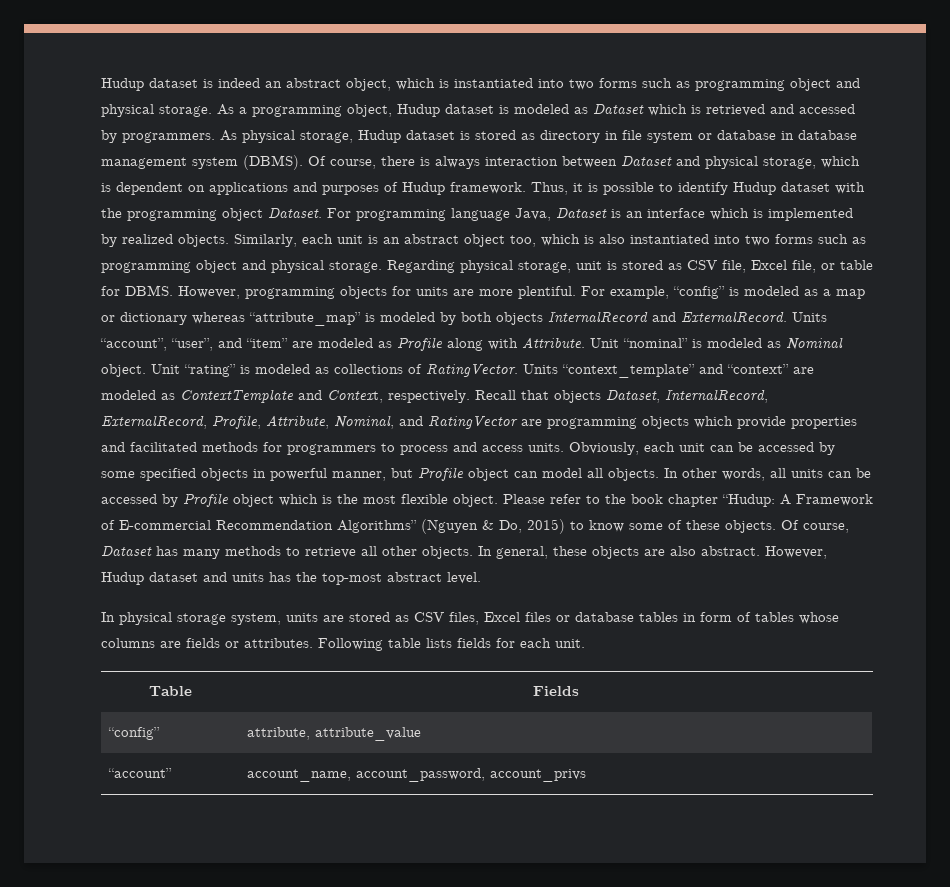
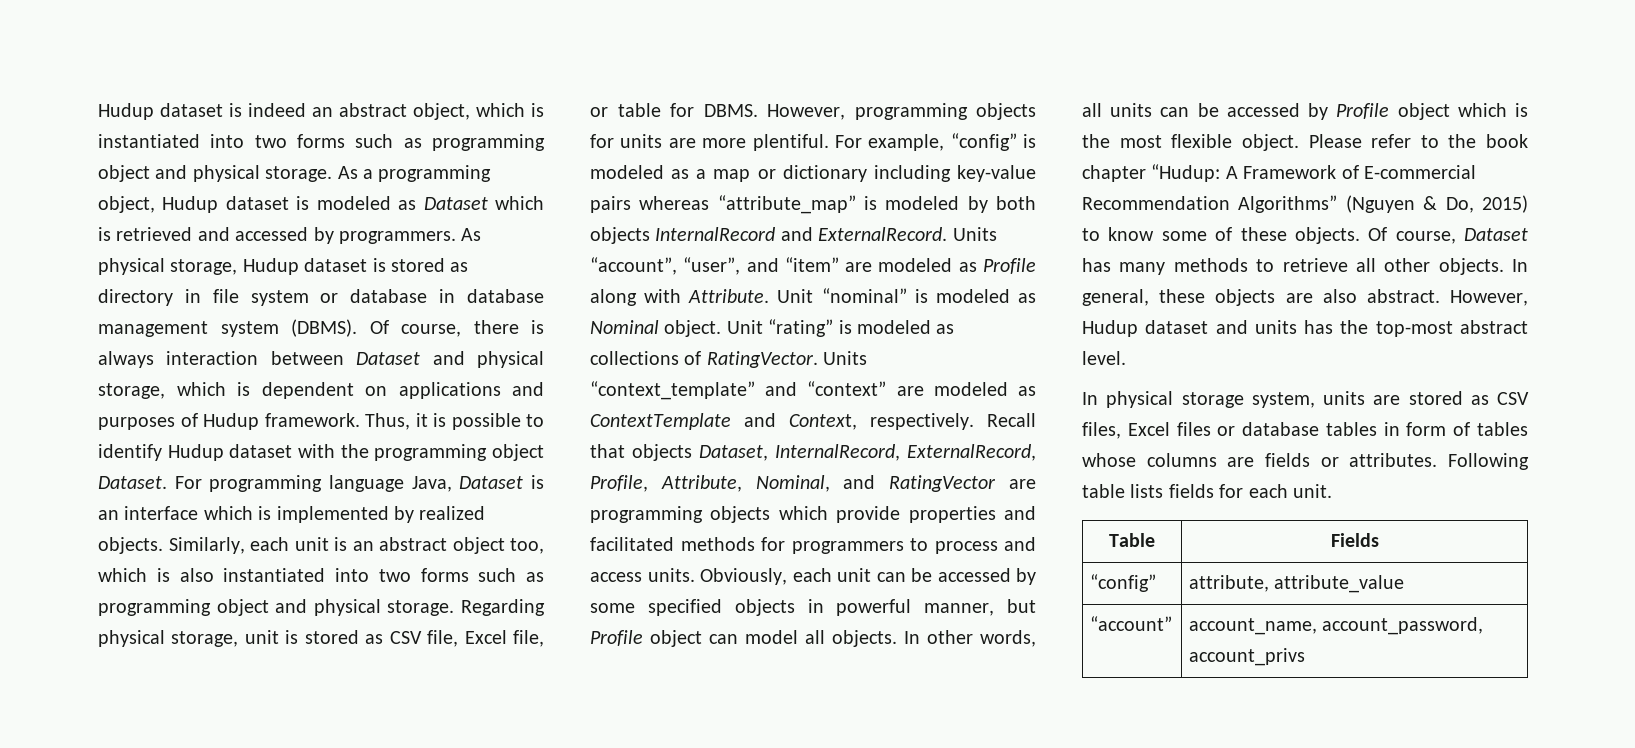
(187, 318) none -> [873,165,1036,182] [590,196,631,213] including key-value pairs

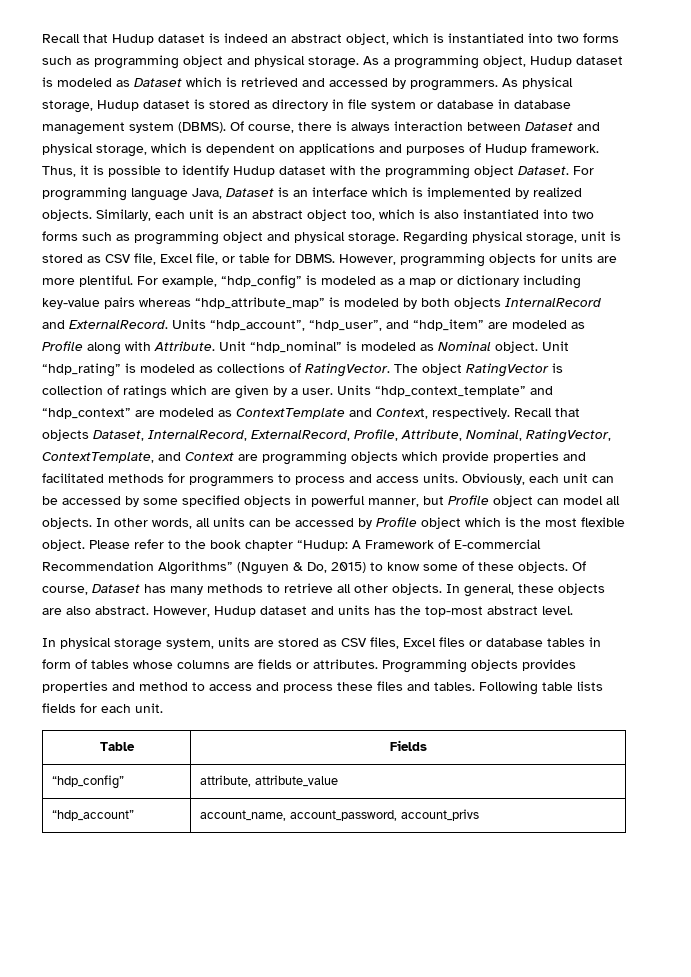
(98, 111) none -> [42,34,108,43] Recall that
[950,133,1017,151] “config” -> [221,275,302,289] “hdp_config”
[717,195,856,214] “attribute_map” -> [195,297,325,309] “hdp_attribute_map”
[590,257,839,275] “account”, “user”, and “item” -> [210,319,484,331] “hdp_account”, “hdp_user”, and “hdp_item”
[821,288,907,303] “nominal” -> [250,341,342,353] “hdp_nominal”
[768,319,834,337] “rating” -> [42,363,121,377] “hdp_rating”
[823,351,868,365] [590,381,887,400] Units “context_template” and “context” -> [394,363,563,377] [42,385,553,399] [42,408,131,419] The object RatingVector is collection of ratings which are given by a user. Units “hdp_context_template” and “hdp_context”
[843,475,997,492] and RatingVector -> [526,429,611,443] [42,452,234,463] RatingVector, ContextTemplate, and Context
(1438, 460) none -> [382,659,576,673] [42,681,475,693] Programming objects provides properties and method to access and process these files and tables.
[1090,574,1157,592] “config” -> [51,775,124,789] “hdp_config”
[1090,616,1173,631] “account” -> [51,810,134,821] “hdp_account”

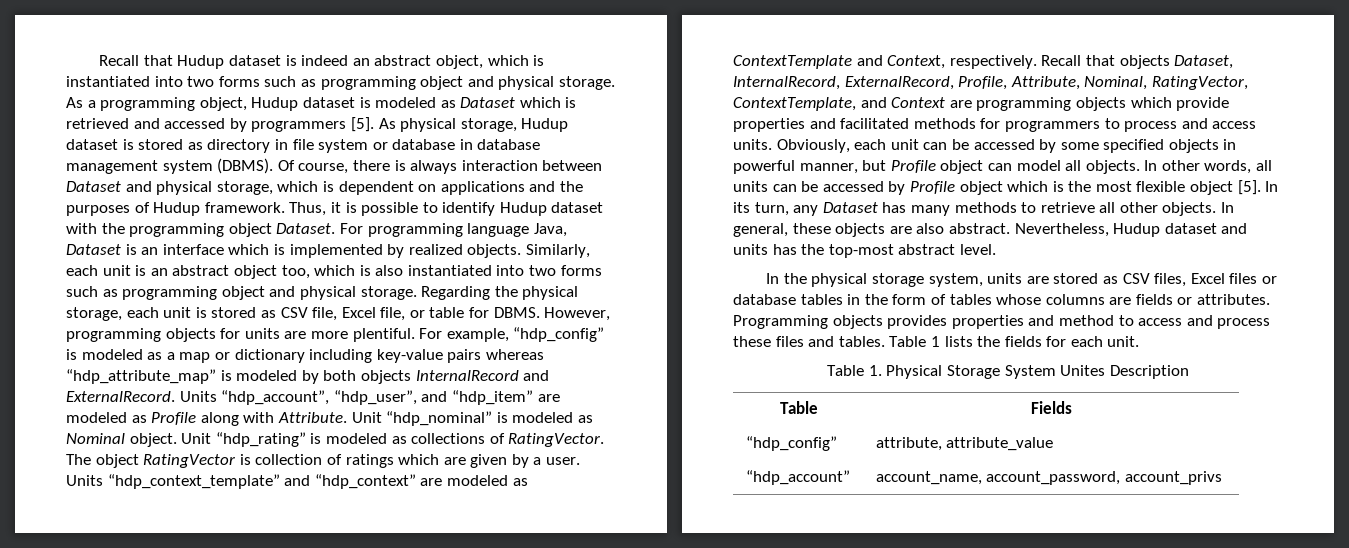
[410,80,498,91] programmers. -> [251,117,374,132] programmers [5].
(402, 148) none -> [559,181,583,192] the
[472,231,577,245] physical storage, -> [494,286,579,300] [66,307,159,321] the physical storage, each
[42,539,541,551] [42,561,586,575] [42,586,88,595] object. Please refer to the book chapter “Hudup: A Framework of E-commercial Recommendation Algorithms” (Nguyen & Do, 2015) to know some of these objects. Of course, -> [1190,180,1279,195] [733,202,819,216] object [5]. In its turn, any
[153,606,210,617] However, -> [1014,223,1109,237] Nevertheless,
(56, 642) none -> [783,273,807,284] the
(601, 642) none -> [864,294,888,305] the
[479,681,603,695] Following table lists -> [889,336,1001,347] Table 1 lists the
(163, 708) none -> [827,365,1189,379] // Table 1. Physical Storage System Unites Description

